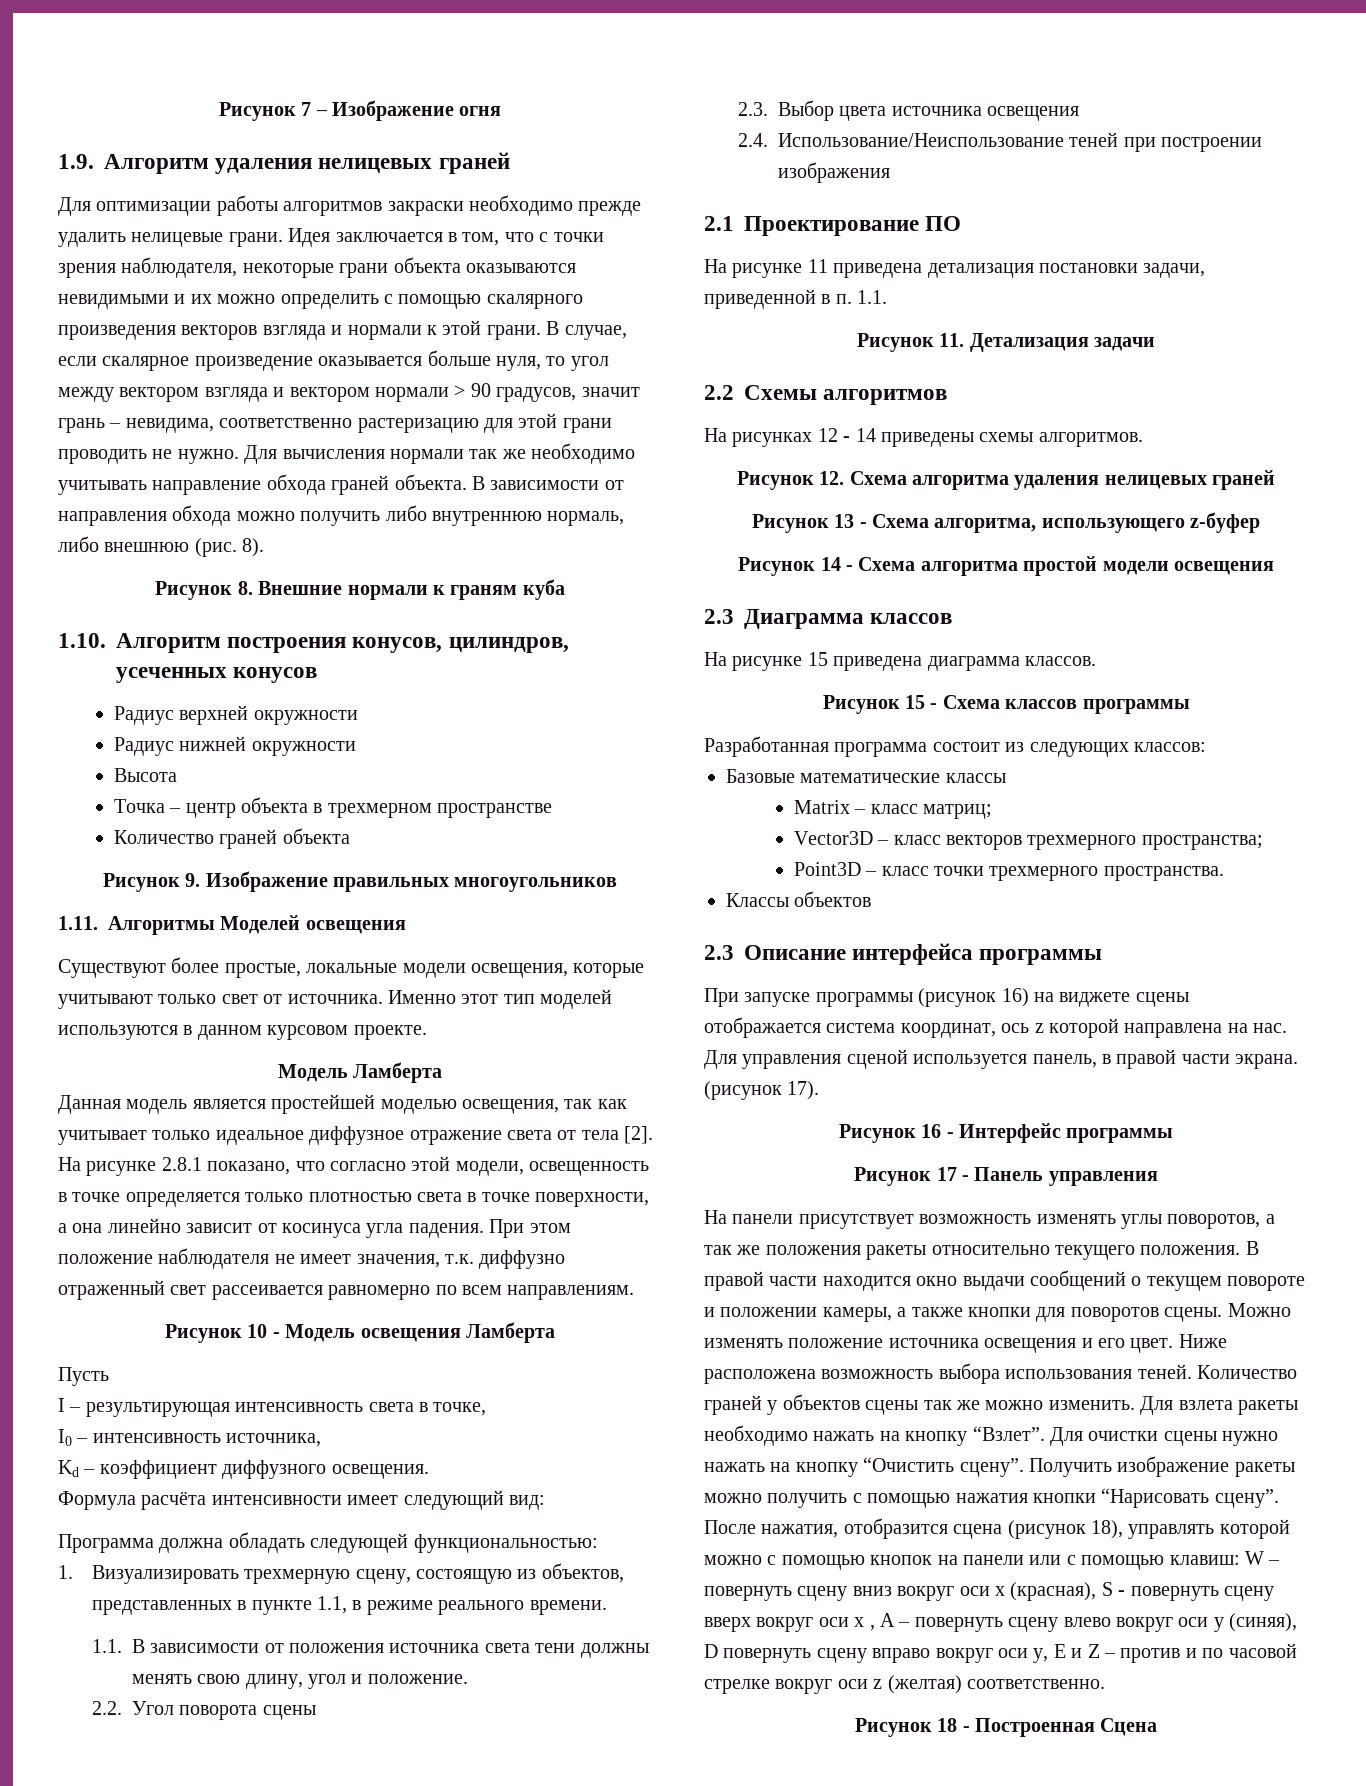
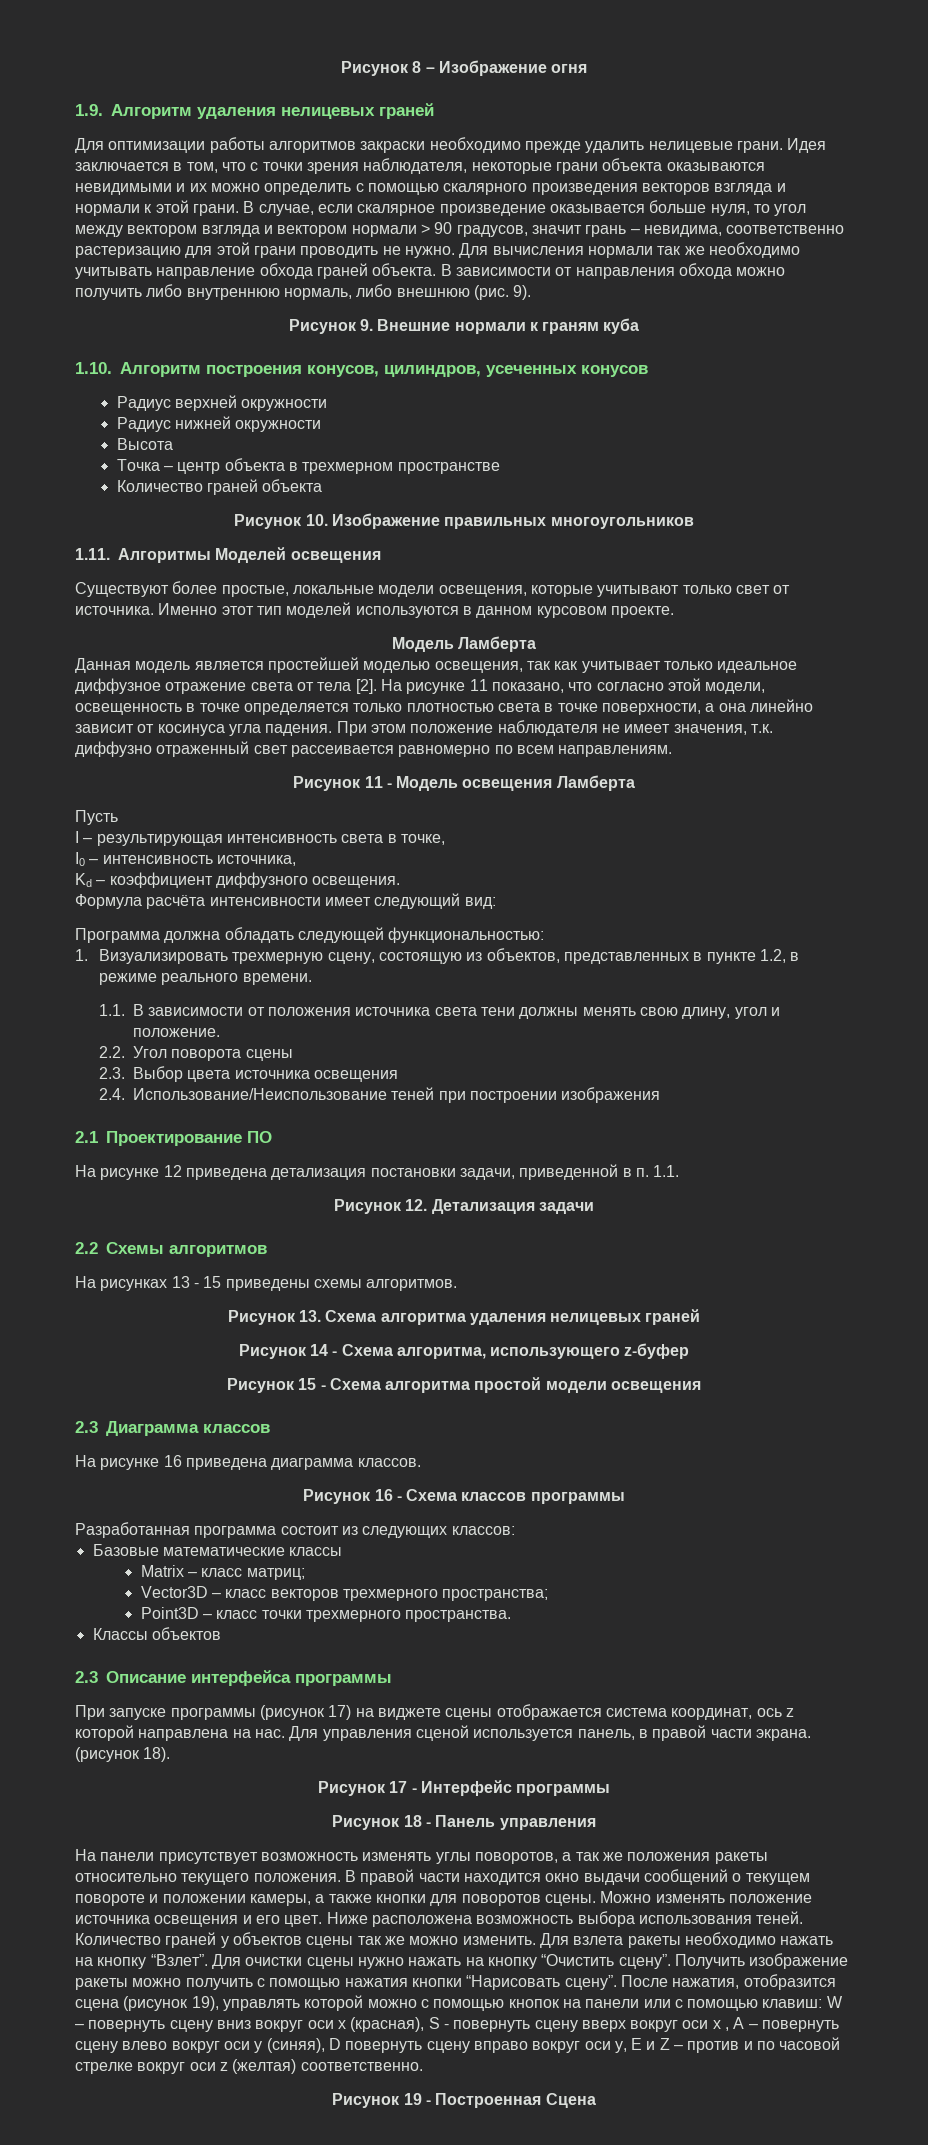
[218,102,312,121] Рисунок 7 -> [340,61,422,76] Рисунок 8
[242,538,265,557] [155,581,253,600] 8). // Рисунок 8. -> [513,285,532,300] [288,319,373,334] 9). // Рисунок 9.
[185,873,201,887] 9. -> [305,514,328,526] 10.
[161,1157,202,1171] 2.8.1 -> [469,679,488,691] 11
[247,1324,268,1338] 10 -> [364,776,383,788] 11
[317,1596,348,1614] 1.1, -> [759,949,786,963] 1.2,
[807,259,828,273] 11 -> [163,1165,182,1177] 12
[939,333,965,347] 11. -> [405,1199,428,1211] 12.
[817,428,876,442] 12 - 14 -> [171,1276,222,1288] 13 - 15
[819,471,845,485] 12. -> [298,1310,321,1322] 13.
[834,514,855,528] 13 -> [309,1344,328,1356] 14
[820,557,841,571] 14 -> [298,1378,317,1390] 15
[807,652,828,666] 15 -> [163,1455,182,1467] 16
[904,695,925,709] 15 -> [374,1489,393,1501] 16
[1001,988,1029,1007] 16) -> [328,1705,352,1720] 17)
[787,1081,820,1100] [838,1124,942,1143] 17). // Рисунок 16 -> [143,1747,171,1762] [317,1781,408,1796] 18). // Рисунок 17
[936,1167,957,1181] 17 -> [403,1815,422,1827] 18
[1091,1520,1123,1539] 18), -> [191,1996,219,2011] 19),
[937,1718,958,1732] 18 -> [403,2093,422,2105] 19

